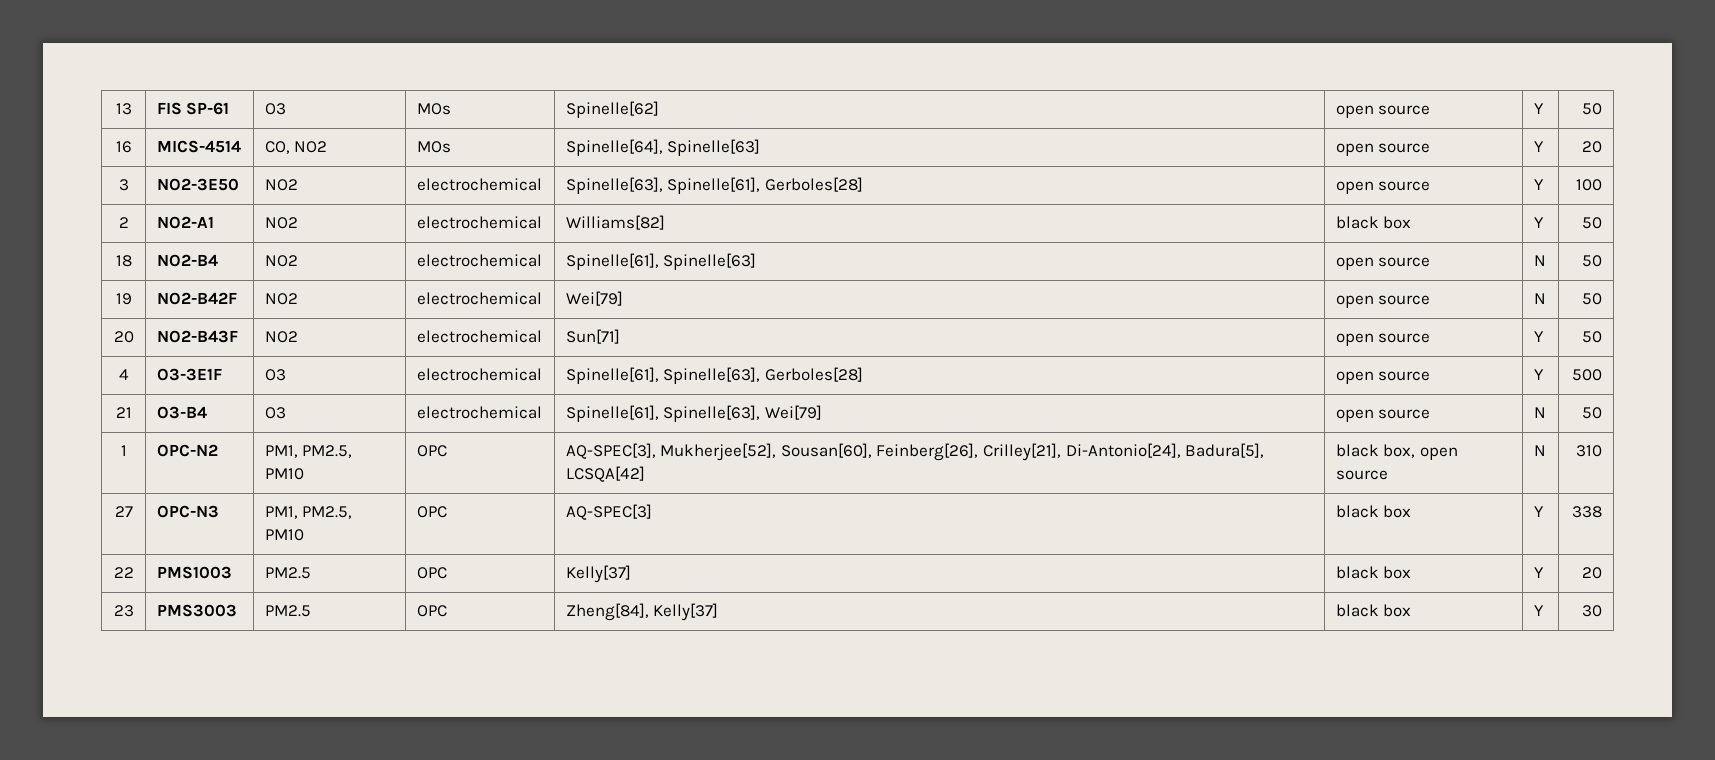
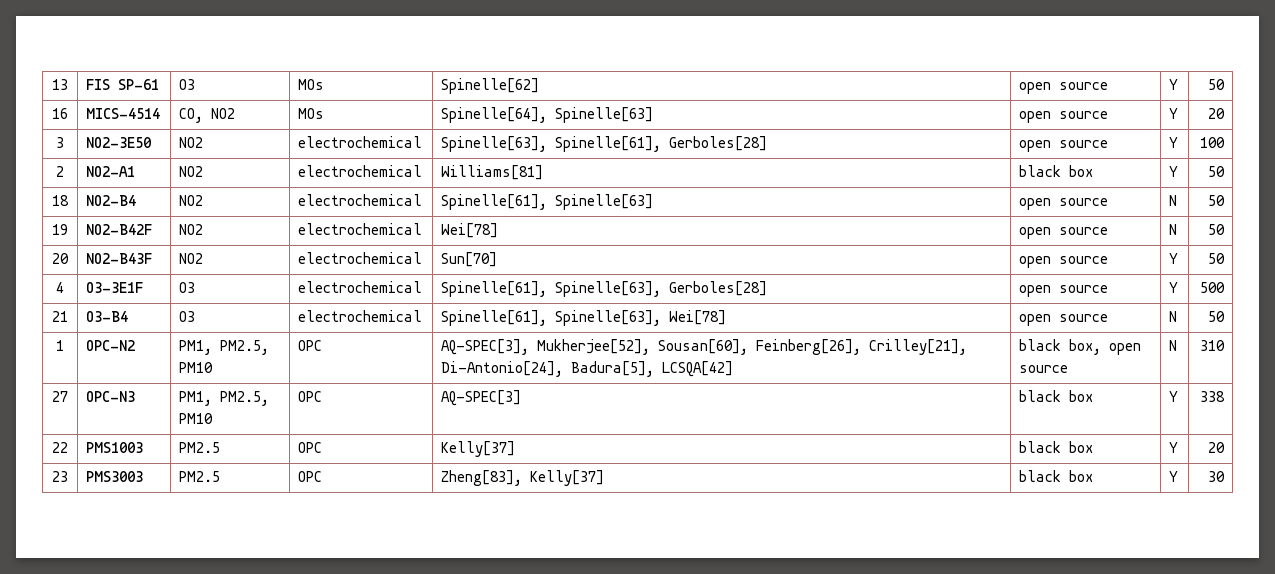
[565,215,665,230] Williams[82] -> [441,165,544,180] Williams[81]
[565,291,623,306] Wei[79] -> [441,223,499,238] Wei[78]
[565,329,620,344] Sun[71] -> [441,252,498,267] Sun[70]
[764,405,822,420] Wei[79] -> [669,310,727,325] Wei[78]
[565,603,649,621] Zheng[84], -> [441,470,523,486] Zheng[83],

